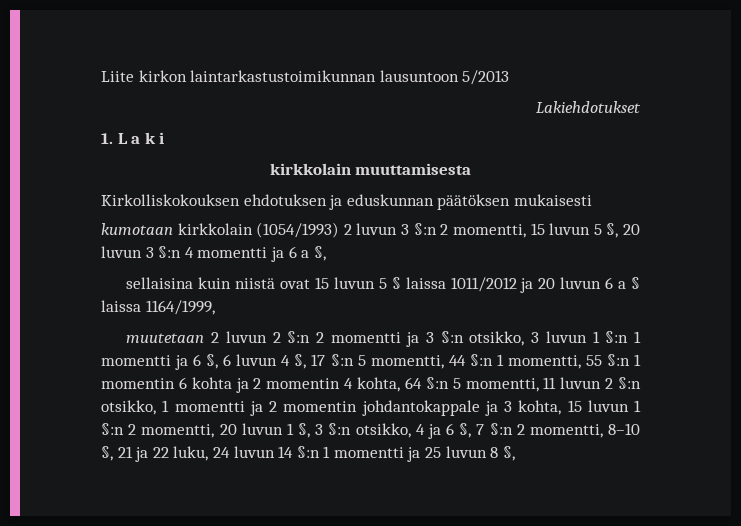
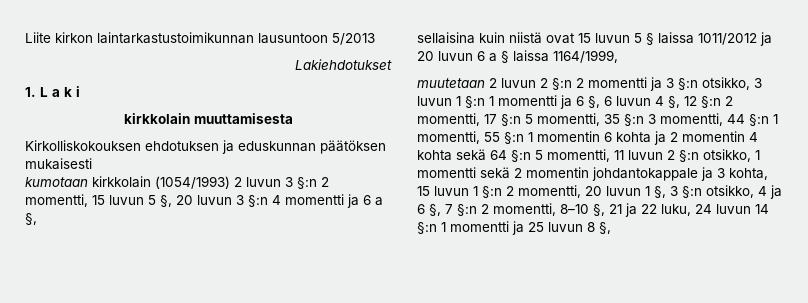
[311,354,366,366] 17 §:n 5 -> [684,96,733,108] [417,113,656,126] 12 §:n 2 momentti, 17 §:n 5 momentti, 35 §:n 3
[357,377,401,392] kohta, -> [417,149,486,161] kohta sekä
[249,401,263,416] ja -> [480,167,510,179] sekä

